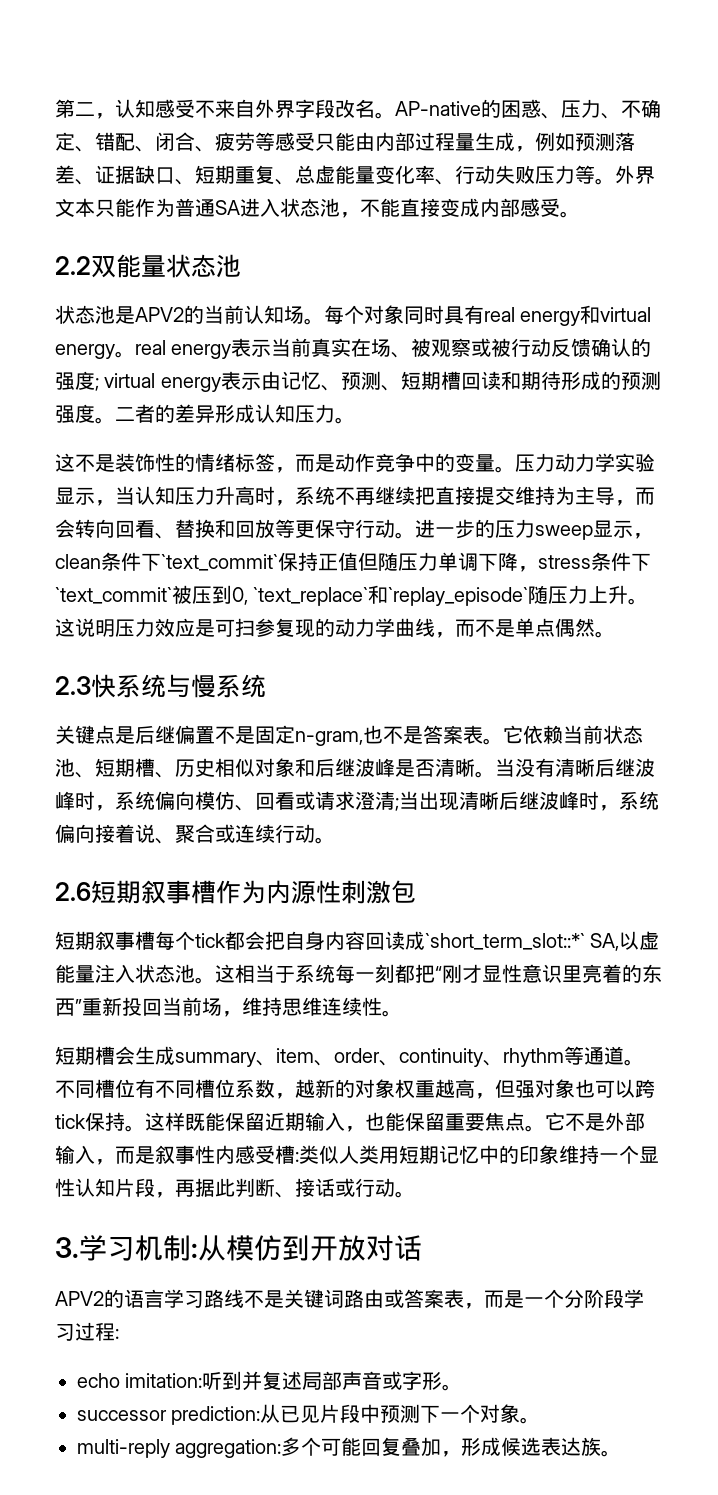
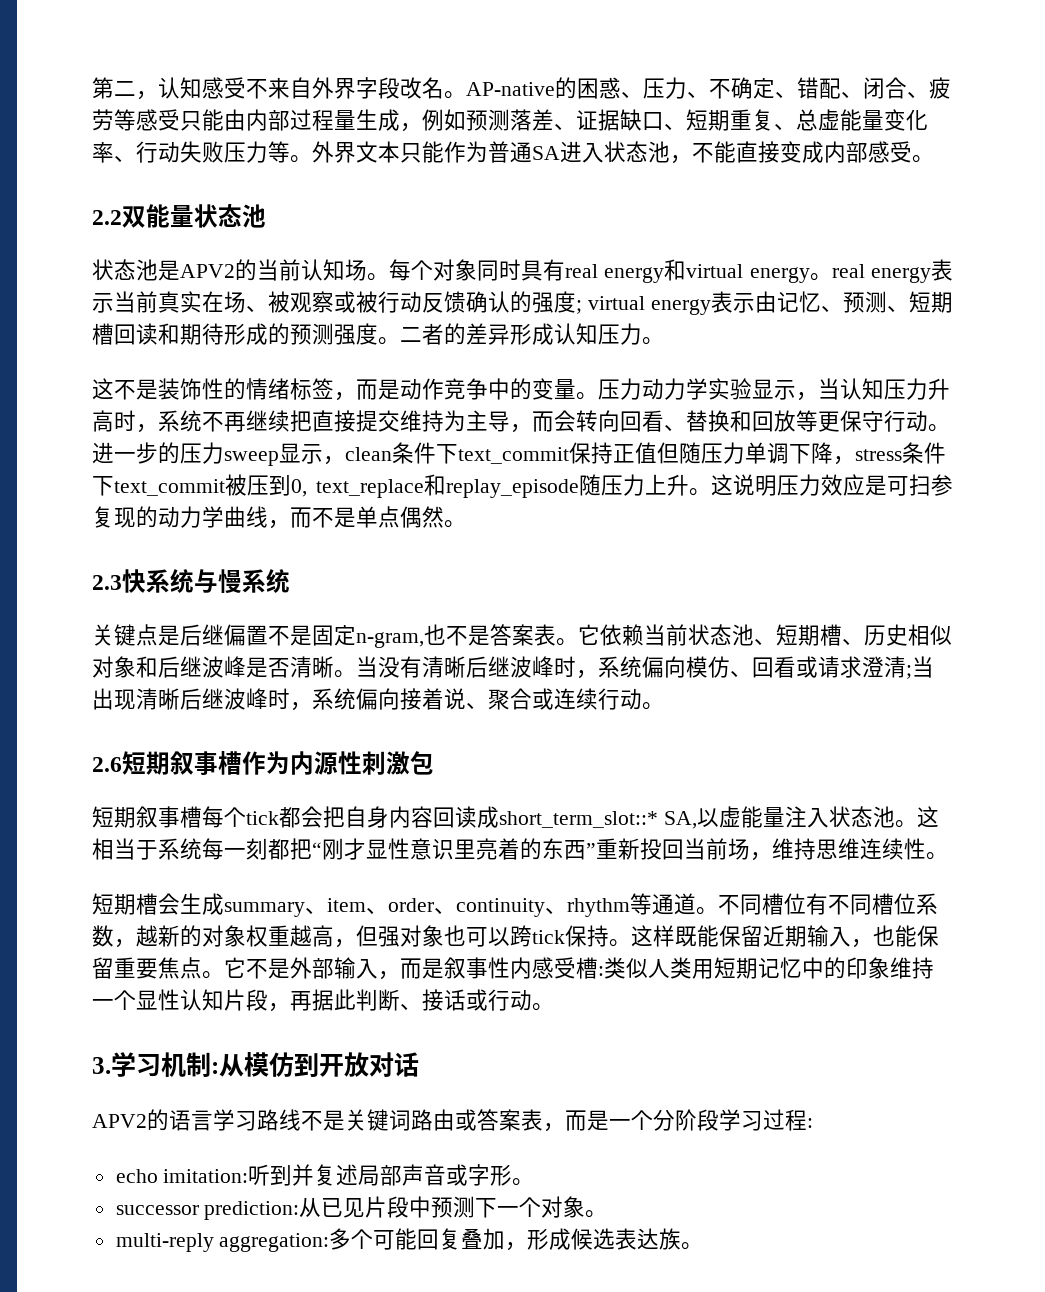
[161,554,278,571] `text_commit` -> [458,447,569,464] text_commit
[55,587,172,604] `text_commit` -> [114,479,225,496] text_commit
[253,585,529,606] `text_replace`和`replay_episode` -> [315,474,579,498] text_replace和replay_episode
[425,933,585,950] `short_term_slot::*` -> [499,811,658,828] short_term_slot::*

